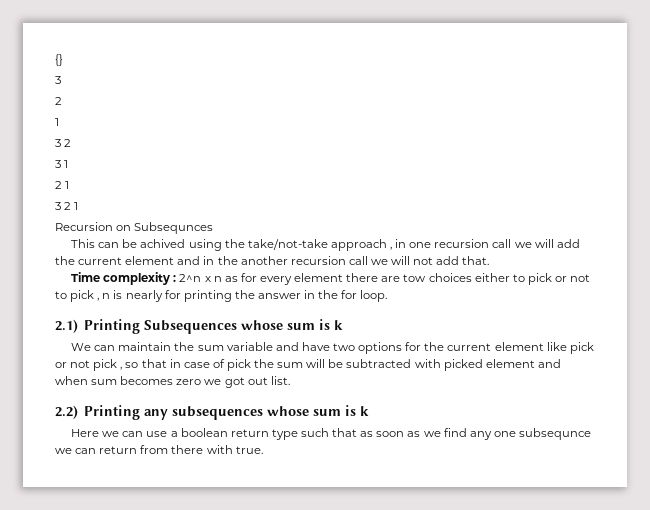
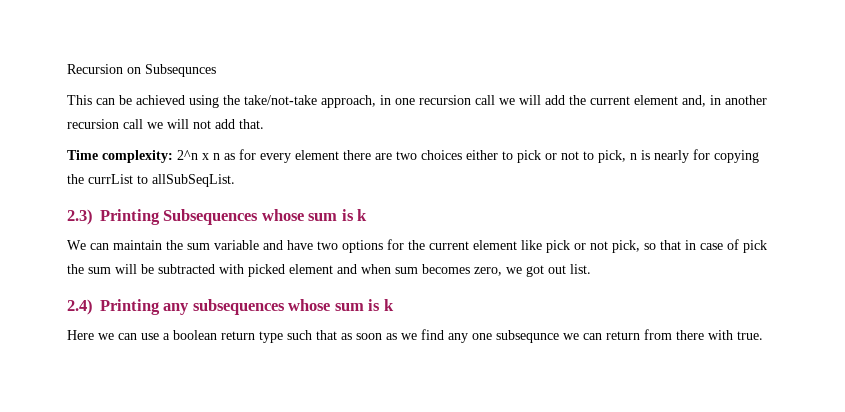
[55,54,63,66] [55,76,61,84] [55,97,62,105] [55,118,59,126] [55,139,72,147] [55,160,69,168] [55,181,70,189] [55,202,79,210] {} // 3 // 2 // 1 // 3 2 // 3 1 // 2 1 // 3 2 1 // -> (67, 69) none
[140,239,186,248] achived -> [136,95,185,105] achieved
[330,239,392,251] approach , -> [321,95,376,108] approach,
[177,256,238,265] and in the -> [682,95,721,107] and, in
[103,272,177,285] complexity : -> [102,150,173,163] complexity:
[403,274,427,282] tow -> [396,151,417,160] two
[70,290,100,302] pick , -> [598,150,626,163] pick,
[183,290,388,302] [55,319,78,333] printing the answer in the for loop. // 2.1) -> [714,150,759,163] [67,174,235,187] [67,209,93,225] copying the currList to allSubSeqList. // 2.3)
[93,359,123,371] pick , -> [612,240,640,253] pick,
[176,379,202,385] zero -> [474,267,502,276] zero,
[55,405,78,419] 2.2) -> [67,299,93,315] 2.4)

